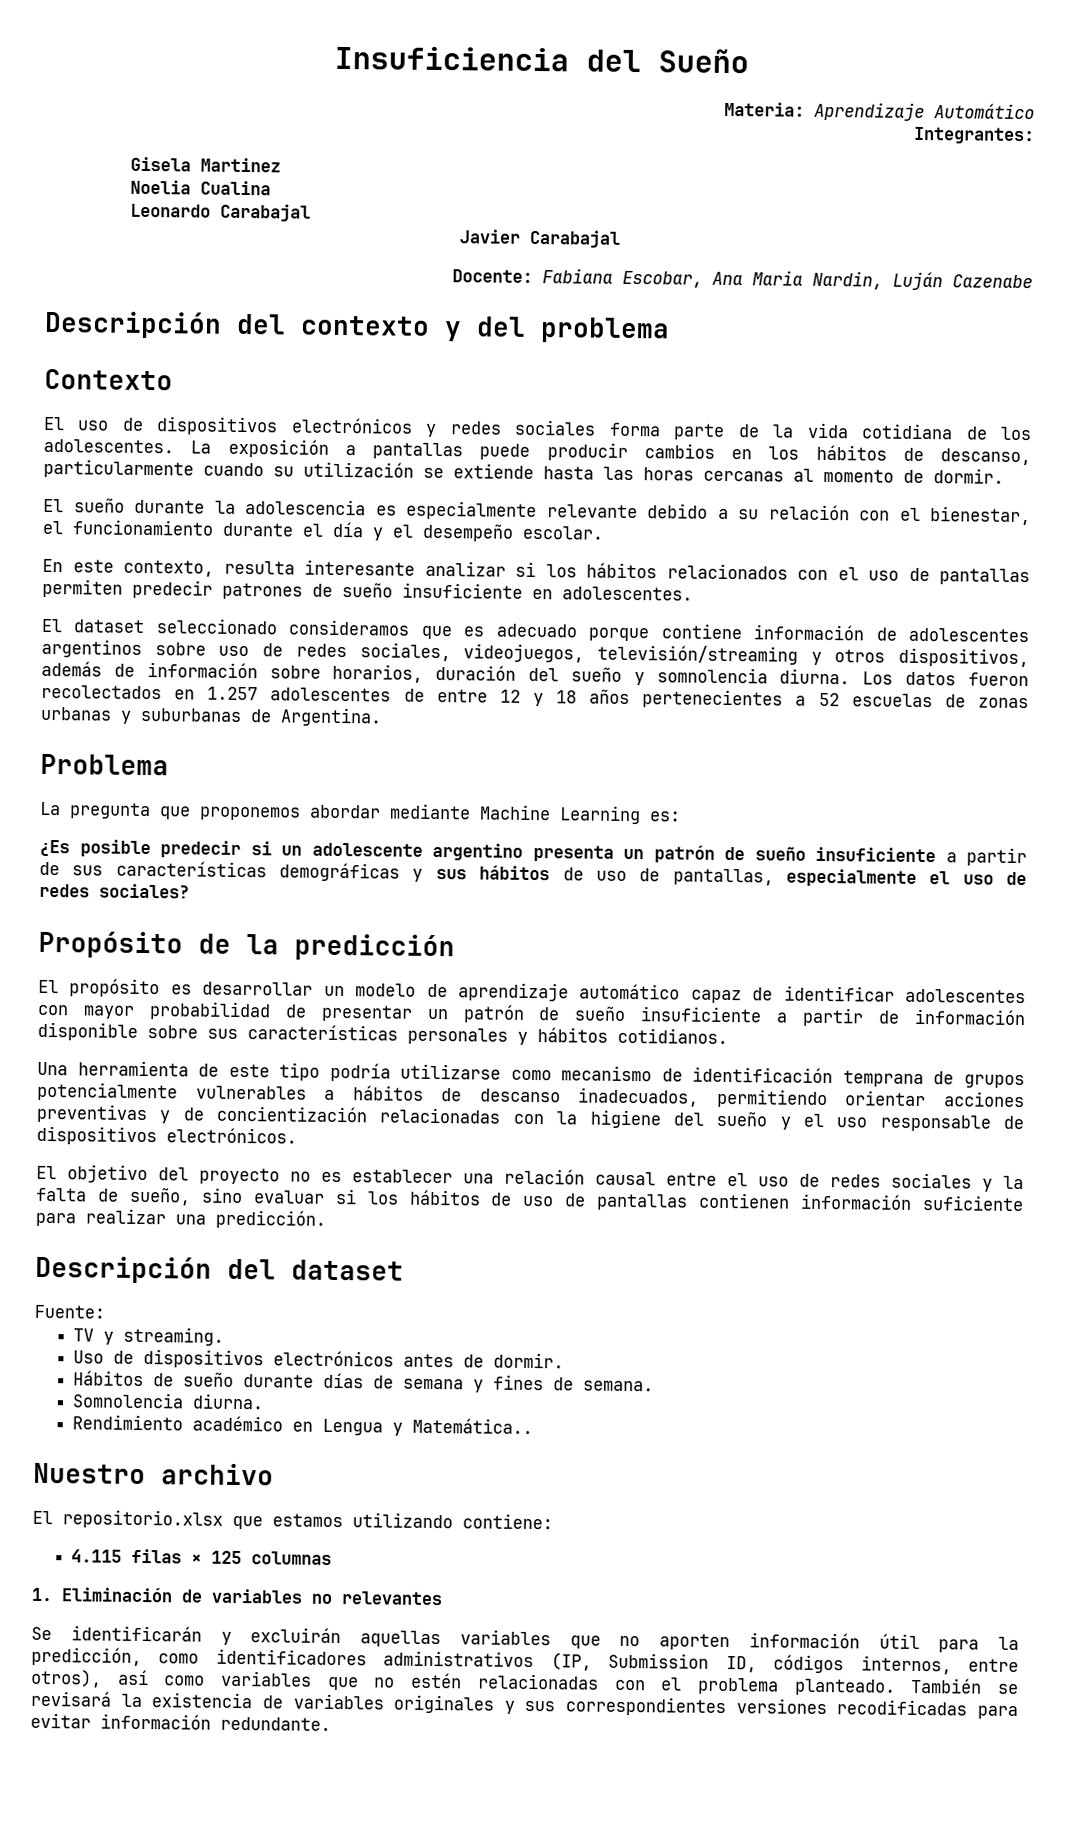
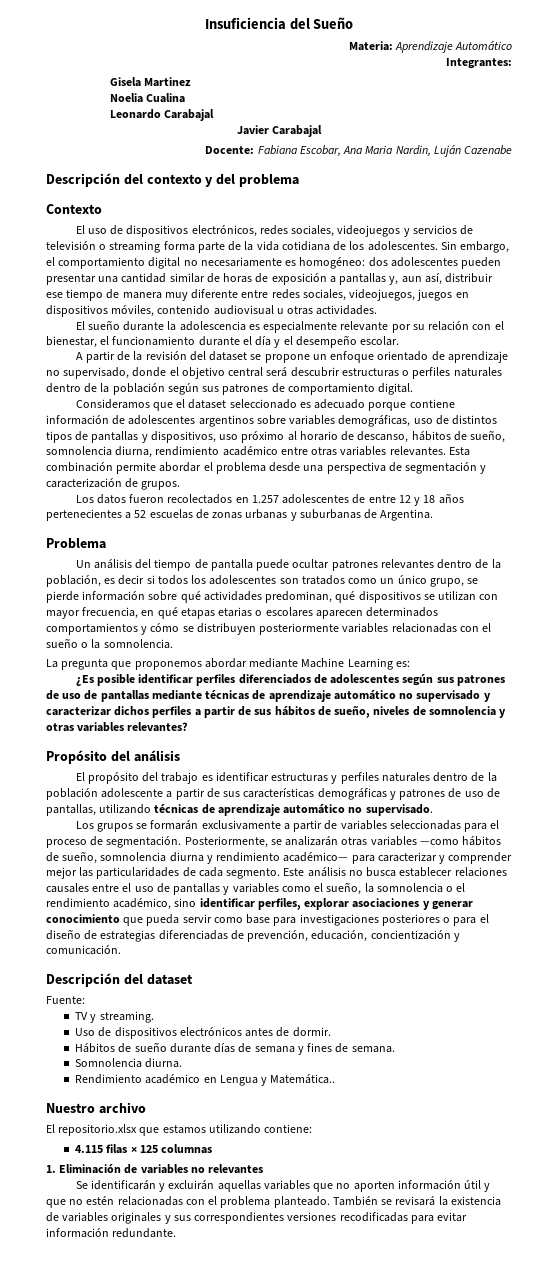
[290,417,597,437] electrónicos y redes sociales -> [191,225,474,237] [46,241,161,253] electrónicos, redes sociales, videojuegos y servicios de televisión o streaming
[190,438,1031,466] [43,458,1004,484] La exposición a pantallas puede producir cambios en los hábitos de descanso, particularmente cuando su utilización se extiende hasta las horas cercanas al momento de dormir. -> [440,241,510,253] [46,257,502,269] [46,273,494,285] [46,289,469,301] [46,305,378,317] Sin embargo, el comportamiento digital no necesariamente es homogéneo: dos adolescentes pueden presentar una cantidad similar de horas de exposición a pantallas y, aun así, distribuir ese tiempo de manera muy diferente entre redes sociales, videojuegos, juegos en dispositivos móviles, contenido audiovisual u otras actividades.
[647,503,729,519] debido a -> [391,324,411,333] por
[42,558,1030,586] [42,578,693,601] [41,618,452,640] En este contexto, resulta interesante analizar si los hábitos relacionados con el uso de pantallas permiten predecir patrones de sueño insuficiente en adolescentes. // El dataset seleccionado consideramos que -> [75,351,508,363] [46,367,502,379] [46,383,414,395] [75,399,297,411] A partir de la revisión del dataset se propone un enfoque orientado de aprendizaje no supervisado, donde el objetivo central será descubrir estructuras o perfiles naturales dentro de la población según sus patrones de comportamiento digital. // Consideramos que el dataset seleccionado
[218,642,1030,668] [41,660,851,686] uso de redes sociales, videojuegos, televisión/streaming y otros dispositivos, además de información sobre horarios, duración del sueño y somnolencia diurna. -> [289,415,498,427] [46,430,506,443] [46,446,470,458] [46,462,487,474] [46,478,181,490] variables demográficas, uso de distintos tipos de pantallas y dispositivos, uso próximo al horario de descanso, hábitos de sueño, somnolencia diurna, rendimiento académico entre otras variables relevantes. Esta combinación permite abordar el problema desde una perspectiva de segmentación y caracterización de grupos. //
(169, 764) none -> [75,559,501,571] [46,575,479,587] [46,591,499,603] [46,607,439,619] [46,623,492,635] [46,638,173,649] // Un análisis del tiempo de pantalla puede ocultar patrones relevantes dentro de la población, es decir si todos los adolescentes son tratados como un único grupo, se pierde información sobre qué actividades predominan, qué dispositivos se utilizan con mayor frecuencia, en qué etapas etarias o escolares aparecen determinados comportamientos y cómo se distribuyen posteriormente variables relacionadas con el sueño o la somnolencia.
[160,840,936,863] predecir si un adolescente argentino presenta un patrón de sueño insuficiente -> [138,674,505,686] [46,690,491,702] [46,706,507,718] [46,722,189,732] [46,750,180,764] [75,772,497,784] [46,788,164,800] identificar perfiles diferenciados de adolescentes según sus patrones de uso de pantallas mediante técnicas de aprendizaje automático no supervisado y caracterizar dichos perfiles a partir de sus hábitos de sueño, niveles de somnolencia y otras variables relevantes? // Propósito del análisis // El propósito del trabajo es identificar estructuras y perfiles naturales dentro de la población adolescente
[435,865,551,881] sus hábitos -> [399,789,446,800] patrones
[785,868,1028,887] [39,883,190,899] [38,930,455,962] [38,978,1026,1004] [37,1001,1026,1027] [37,1021,728,1045] [37,1060,1026,1089] [37,1081,1025,1109] [36,1103,1025,1132] [36,1125,297,1146] [36,1164,1024,1192] [36,1187,1025,1212] [35,1208,326,1229] especialmente el uso de redes sociales? // Propósito de la predicción // El propósito es desarrollar un modelo de aprendizaje automático capaz de identificar adolescentes con mayor probabilidad de presentar un patrón de sueño insuficiente a partir de información disponible sobre sus características personales y hábitos cotidianos. // Una herramienta de este tipo podría utilizarse como mecanismo de identificación temprana de grupos potencialmente vulnerables a hábitos de descanso inadecuados, permitiendo orientar acciones preventivas y de concientización relacionadas con la higiene del sueño y el uso responsable de dispositivos electrónicos. // El objetivo del proyecto no es establecer una relación causal entre el uso de redes sociales y la falta de sueño, sino evaluar si los hábitos de uso de pantallas contienen información suficiente para realizar una predicción. -> [99,804,433,816] [75,820,500,832] [46,836,502,848] [46,851,513,864] [46,867,507,879] [46,882,466,895] [46,898,473,910] [46,914,489,926] [46,929,460,942] [46,945,121,955] utilizando técnicas de aprendizaje automático no supervisado. // Los grupos se formarán exclusivamente a partir de variables seleccionadas para el proceso de segmentación. Posteriormente, se analizarán otras variables —como hábitos de sueño, somnolencia diurna y rendimiento académico— para caracterizar y comprender mejor las particularidades de cada segmento. Este análisis no busca establecer relaciones causales entre el uso de pantallas y variables como el sueño, la somnolencia o el rendimiento académico, sino identificar perfiles, explorar asociaciones y generar conocimiento que pueda servir como base para investigaciones posteriores o para el diseño de estrategias diferenciadas de prevención, educación, concientización y comunicación.
[938,1636,1019,1653] [31,1646,1020,1675] [31,1668,313,1688] para la predicción, como identificadores administrativos (IP, Submission ID, códigos internos, entre otros), así como variables -> [484,1183,491,1192] y

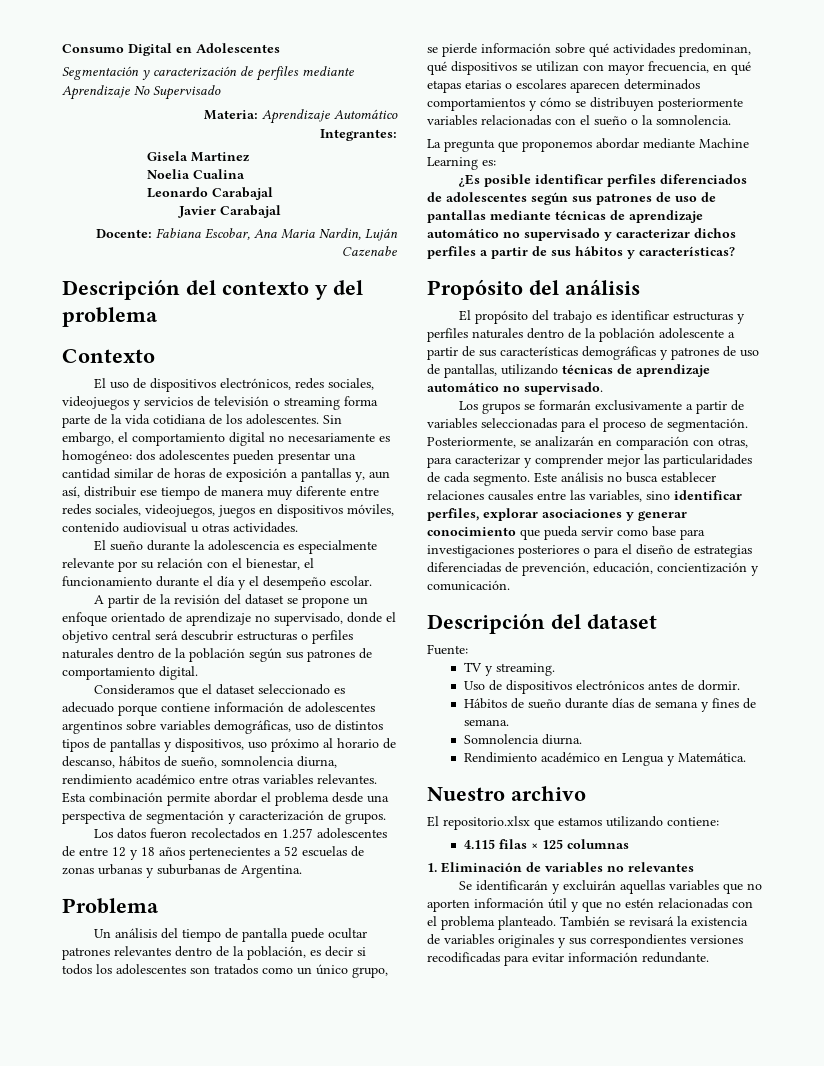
[204,17,354,30] Insuficiencia del Sueño -> [62,43,280,56] [62,66,354,81] [62,85,221,100] Consumo Digital en Adolescentes // Segmentación y caracterización de perfiles mediante Aprendizaje No Supervisado
[317,706,507,718] [46,722,189,732] de sueño, niveles de somnolencia y otras variables relevantes? -> [627,246,735,259] y características?
[341,836,502,846] [46,851,349,864] otras variables —como hábitos de sueño, somnolencia diurna y rendimiento académico— -> [598,436,748,450] en comparación con otras,
[122,882,466,895] [46,898,172,910] el uso de pantallas y variables como el sueño, la somnolencia o el rendimiento académico, -> [570,490,642,502] las variables,
[270,1074,336,1084] Matemática.. -> [677,752,746,762] Matemática.

